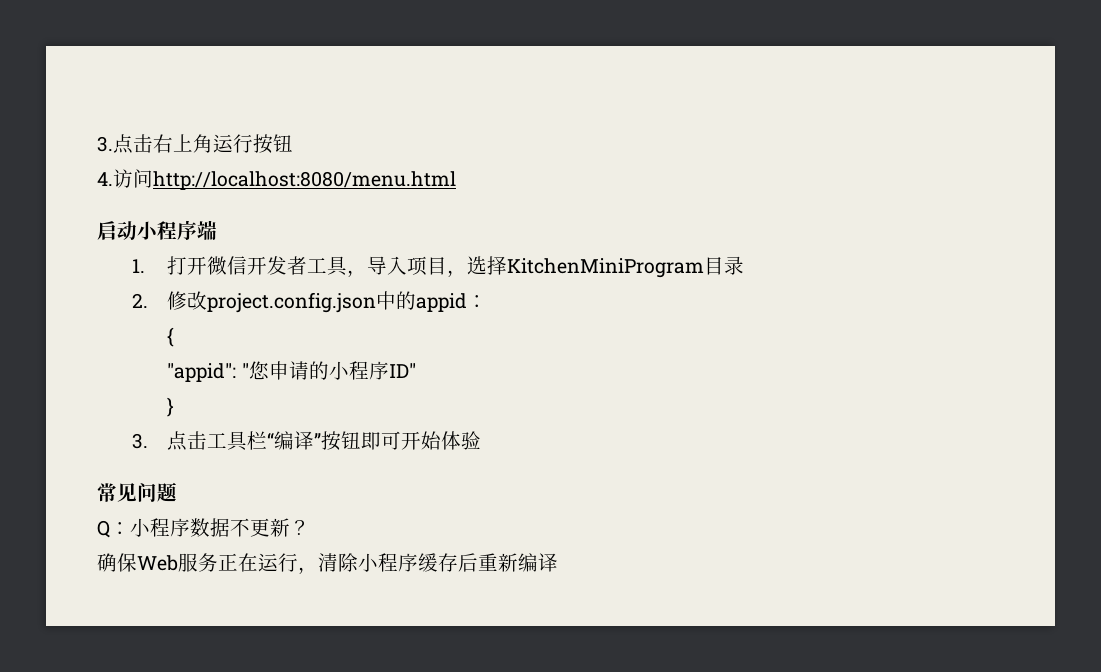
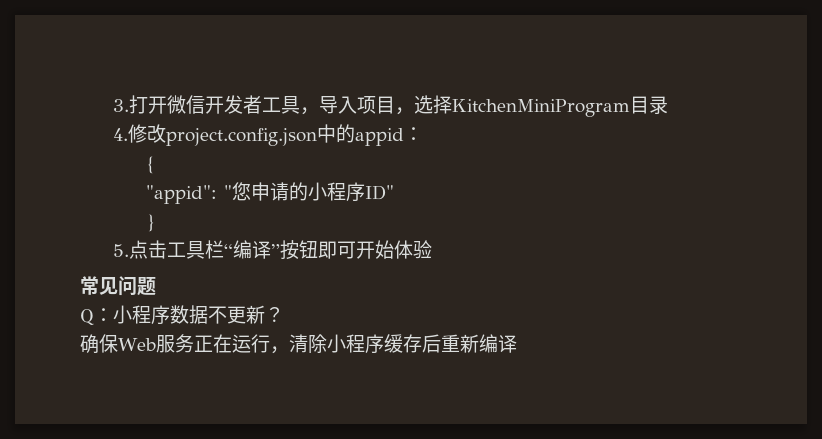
[97,134,293,154] [97,169,456,190] [97,220,217,240] [132,259,146,273] 3.点击右上角运行按钮 // 4.访问http://localhost:8080/menu.html // 启动小程序端 // 1. -> [113,99,130,112] 3.
[132,293,149,308] 2. -> [113,128,129,141] 4.
[132,433,149,449] 3. -> [113,244,130,257] 5.

